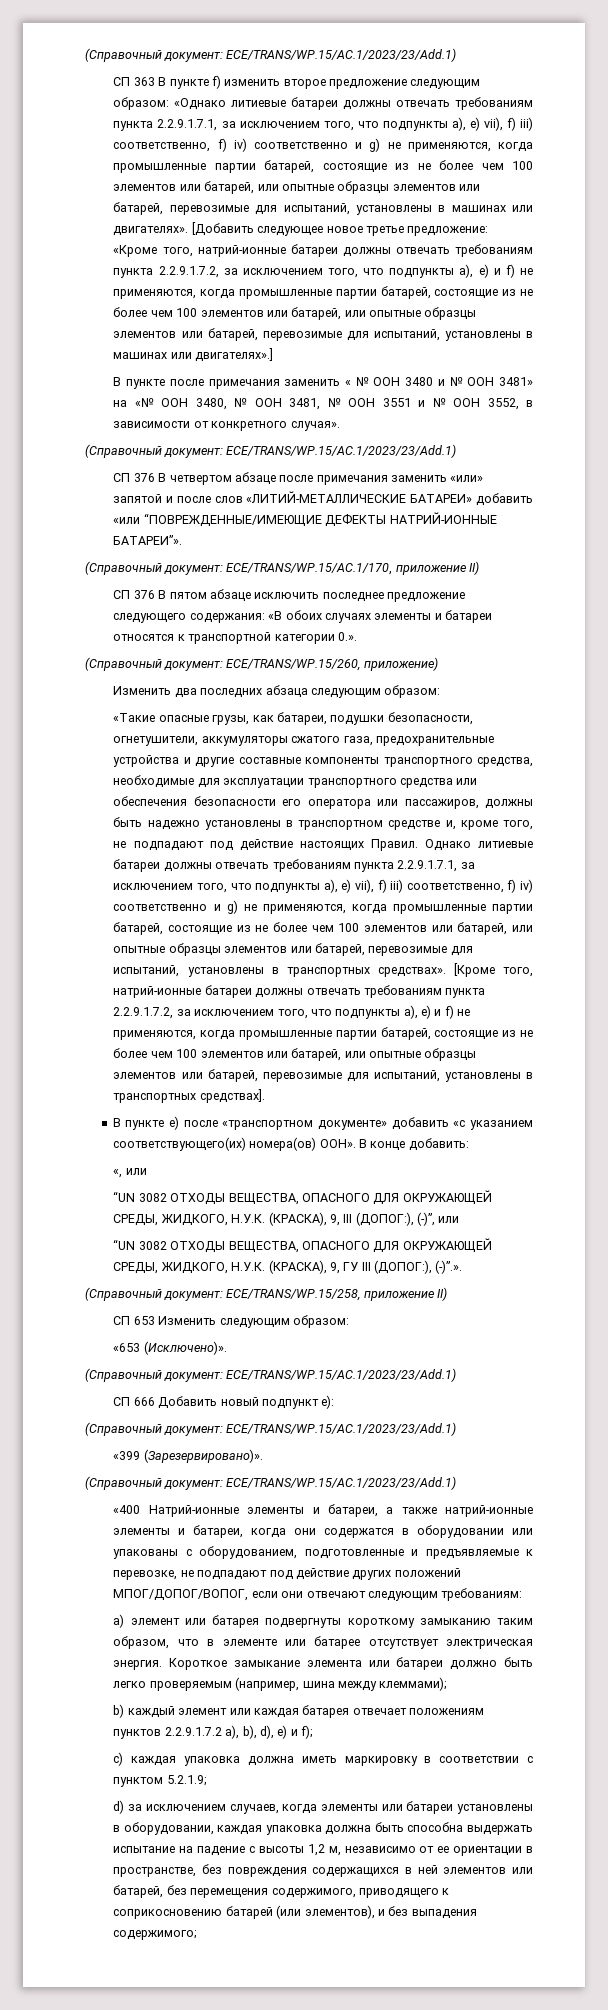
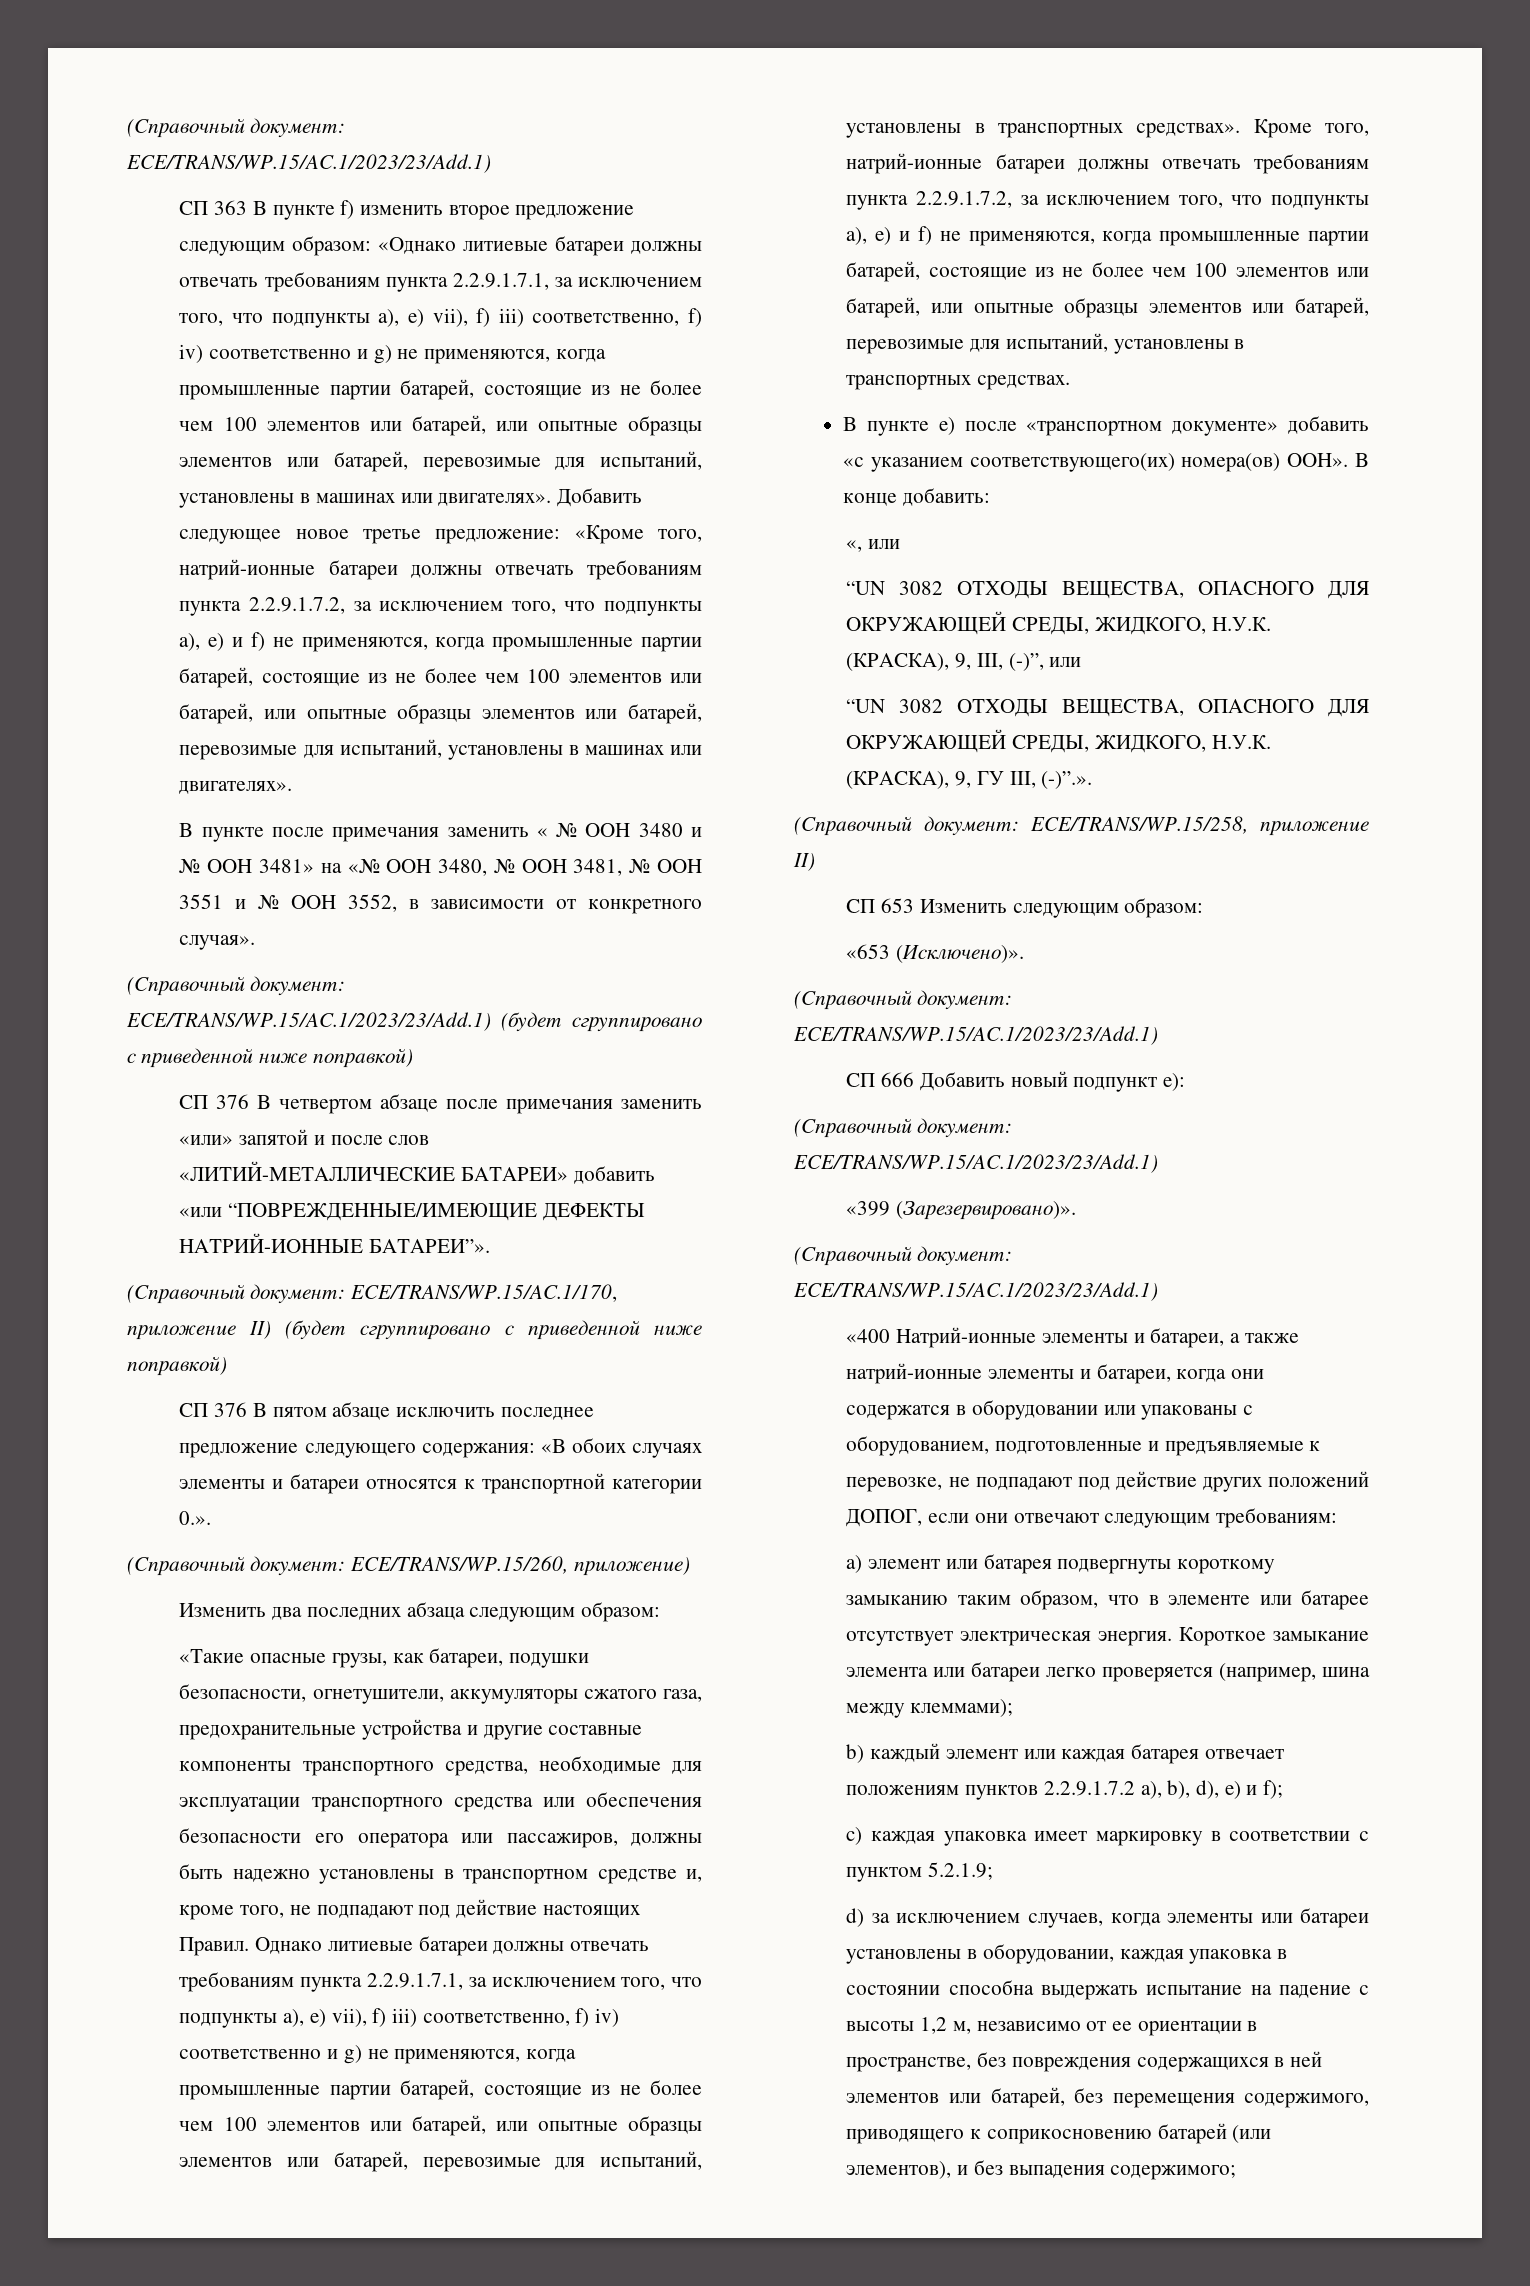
[191,222,254,236] [Добавить -> [556,488,642,507] Добавить
[195,348,274,362] двигателях».] -> [179,781,293,794] двигателях».
(457, 451) none -> [500,1012,702,1032] [126,1048,413,1068] (будет сгруппировано с приведенной ниже поправкой)
(480, 568) none -> [285,1320,702,1340] [126,1357,227,1376] (будет сгруппировано с приведенной ниже поправкой)
[453,963,495,977] [Кроме -> [1253,119,1312,138] Кроме
[199,1089,265,1103] средствах]. -> [977,375,1071,390] средствах.
[343,1212,414,1226] III (ДОПОГ:), -> [976,653,1003,670] III,
[361,1260,433,1274] III (ДОПОГ:), -> [1009,771,1036,788] III,
[113,1589,249,1601] МПОГ/ДОПОГ/ВОПОГ, -> [846,1509,923,1527] ДОПОГ,
[450,1657,533,1670] [113,1681,232,1691] должно быть легко проверяемым -> [1046,1667,1214,1682] легко проверяется
[247,1756,337,1766] должна иметь -> [1034,1831,1088,1841] имеет
[325,1822,404,1835] должна быть -> [1276,1949,1287,1959] [846,1985,941,1995] в состоянии

